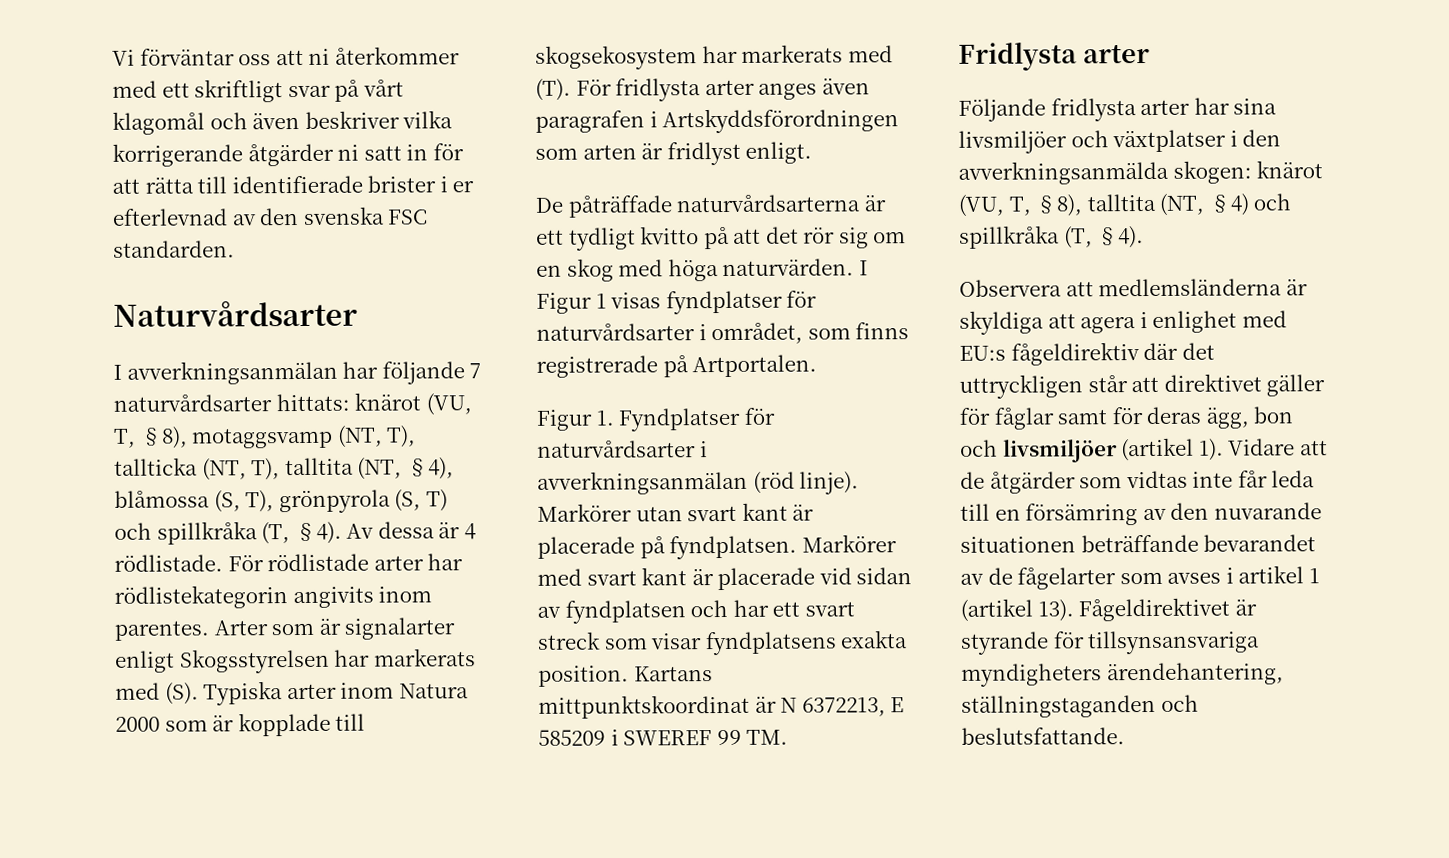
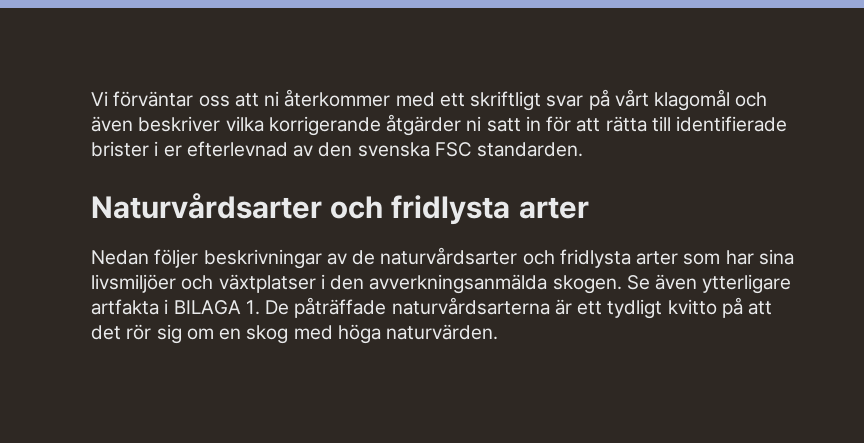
[113,360,482,385] [113,392,472,416] [113,425,417,449] [114,457,454,481] [114,489,448,514] [114,521,476,545] [114,553,464,572] [114,585,433,609] [114,617,456,641] [115,648,476,674] [115,681,469,706] [115,712,366,737] [535,44,893,70] [535,77,870,102] [535,108,900,134] [535,141,813,166] // I avverkningsanmälan har följande 7 naturvårdsarter hittats: knärot (VU, T, §8), motaggsvamp (NT, T), tallticka (NT, T), talltita (NT, §4), blåmossa (S, T), grönpyrola (S, T) och spillkråka (T, §4). Av dessa är 4 rödlistade. För rödlistade arter har rödlistekategorin angivits inom parentes. Arter som är signalarter enligt Skogsstyrelsen har markerats med (S). Typiska arter inom Natura 2000 som är kopplade till skogsekosystem har markerats med (T). För fridlysta arter anges även paragrafen i Artskyddsförordningen som arten är fridlyst enligt. // -> [330,195,589,225] [91,247,794,269] [91,274,792,294] [91,299,260,315] och fridlysta arter // Nedan följer beskrivningar av de naturvårdsarter och fridlysta arter som har sina livsmiljöer och växtplatser i den avverkningsanmälda skogen. Se även ytterligare artfakta i BILAGA 1.
[858,260,868,276] [536,290,818,315] [536,322,910,345] [536,354,818,378] [536,407,775,432] [537,440,708,458] [537,470,860,495] [537,502,815,522] [537,534,897,560] [537,567,913,591] [537,599,855,624] [537,630,909,656] [538,665,713,687] [538,694,905,719] [538,729,789,746] [958,42,1150,71] [958,97,1278,122] [958,129,1282,154] [958,160,1324,185] [958,193,1292,217] [959,225,1145,249] [959,278,1308,297] [959,310,1287,335] [959,342,1215,366] [959,373,1326,399] [959,406,1294,430] [960,437,1328,463] [960,470,1316,494] [960,502,1322,526] [960,534,1317,553] [960,565,1320,590] [960,597,1257,622] [960,630,1261,655] [961,662,1284,687] [961,694,1199,718] [961,727,1125,745] I Figur 1 visas fyndplatser för naturvårdsarter i området, som finns registrerade på Artportalen. // Figur 1. Fyndplatser för naturvårdsarter i avverkningsanmälan (röd linje). Markörer utan svart kant är placerade på fyndplatsen. Markörer med svart kant är placerade vid sidan av fyndplatsen och har ett svart streck som visar fyndplatsens exakta position. Kartans mittpunktskoordinat är N 6372213, E 585209 i SWEREF 99 TM. // Fridlysta arter // Följande fridlysta arter har sina livsmiljöer och växtplatser i den avverkningsanmälda skogen: knärot (VU, T, §8), talltita (NT, §4) och spillkråka (T, §4). // Observera att medlemsländerna är skyldiga att agera i enlighet med EU:s fågeldirektiv där det uttryckligen står att direktivet gäller för fåglar samt för deras ägg, bon och livsmiljöer (artikel 1). Vidare att de åtgärder som vidtas inte får leda till en försämring av den nuvarande situationen beträffande bevarandet av de fågelarter som avses i artikel 1 (artikel 13). Fågeldirektivet är styrande för tillsynsansvariga myndigheters ärendehantering, ställningstaganden och beslutsfattande. -> (499, 332) none

